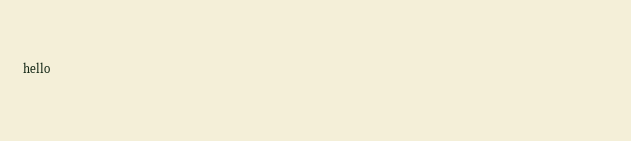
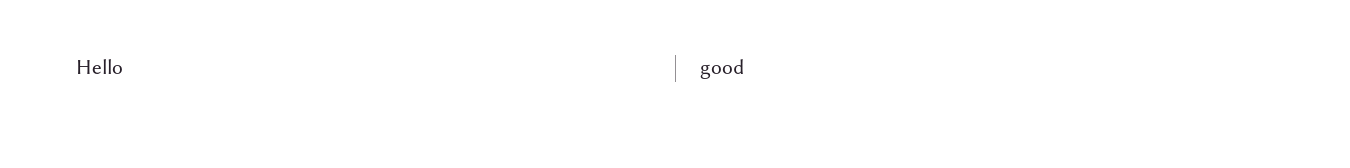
[23,62,50,73] hello -> [76,59,123,74] [700,59,744,79] Hello // good

